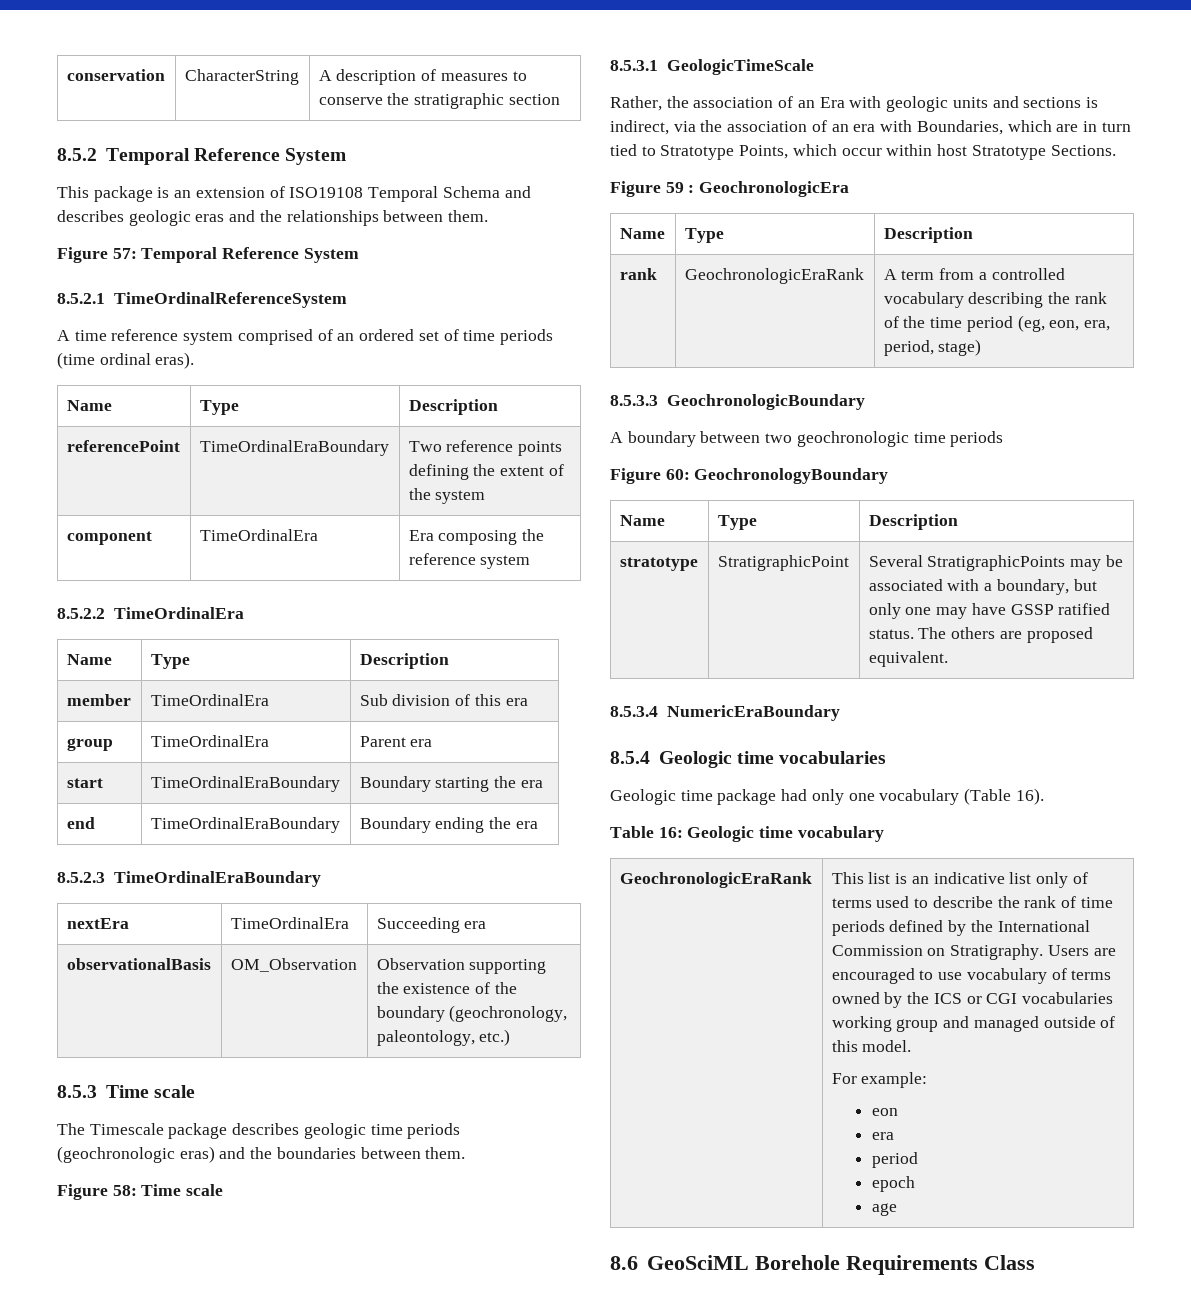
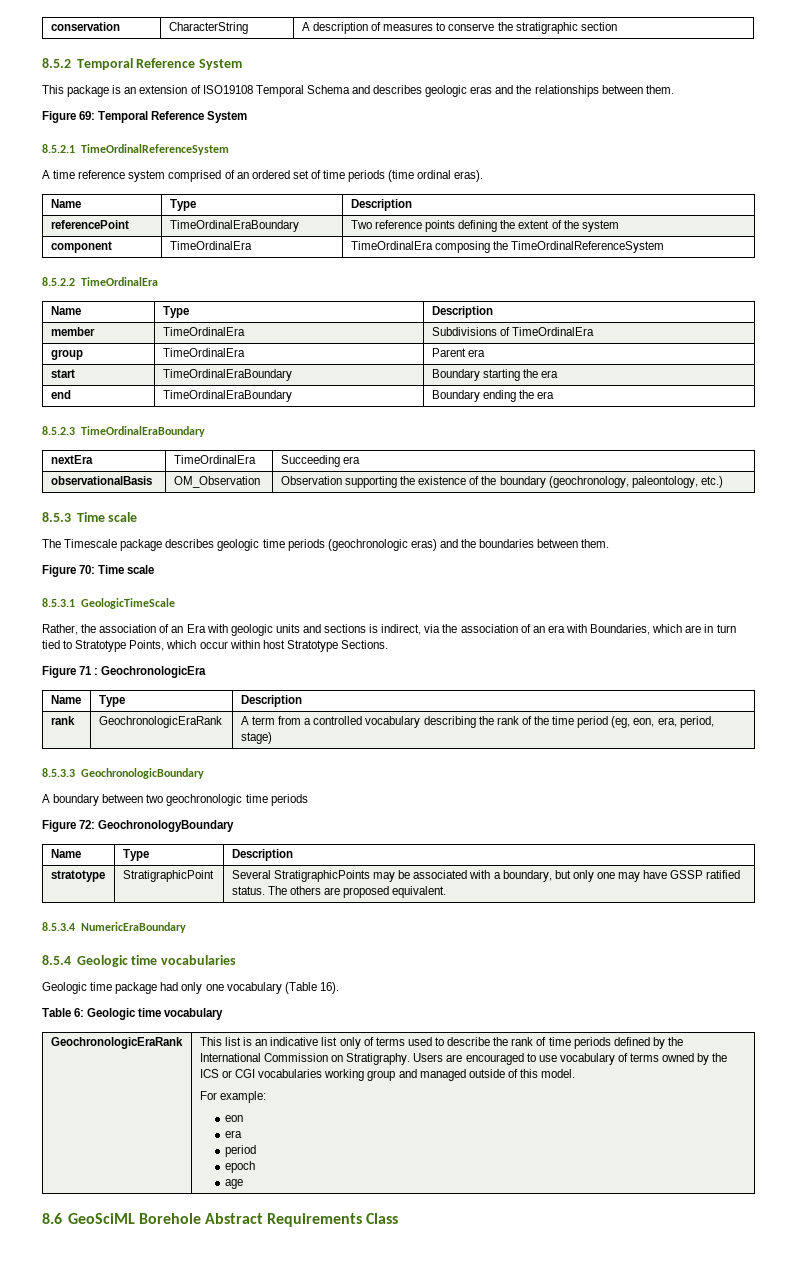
[112,248,137,259] 57: -> [79,111,96,120] 69:
[408,530,434,541] Era -> [350,241,433,250] TimeOrdinalEra
[408,553,531,569] reference system -> [511,241,665,253] TimeOrdinalReferenceSystem
[359,694,528,706] Sub division of this era -> [431,327,595,336] Subdivisions of TimeOrdinalEra
[112,1185,137,1196] 58: -> [79,565,96,574] 70:
[665,182,684,193] 59 -> [79,666,93,675] 71
[665,469,690,480] 60: -> [79,820,96,829] 72:
[658,827,683,838] 16: -> [74,1008,85,1017] 6:
(840, 1262) none -> [205,1213,264,1224] Abstract

